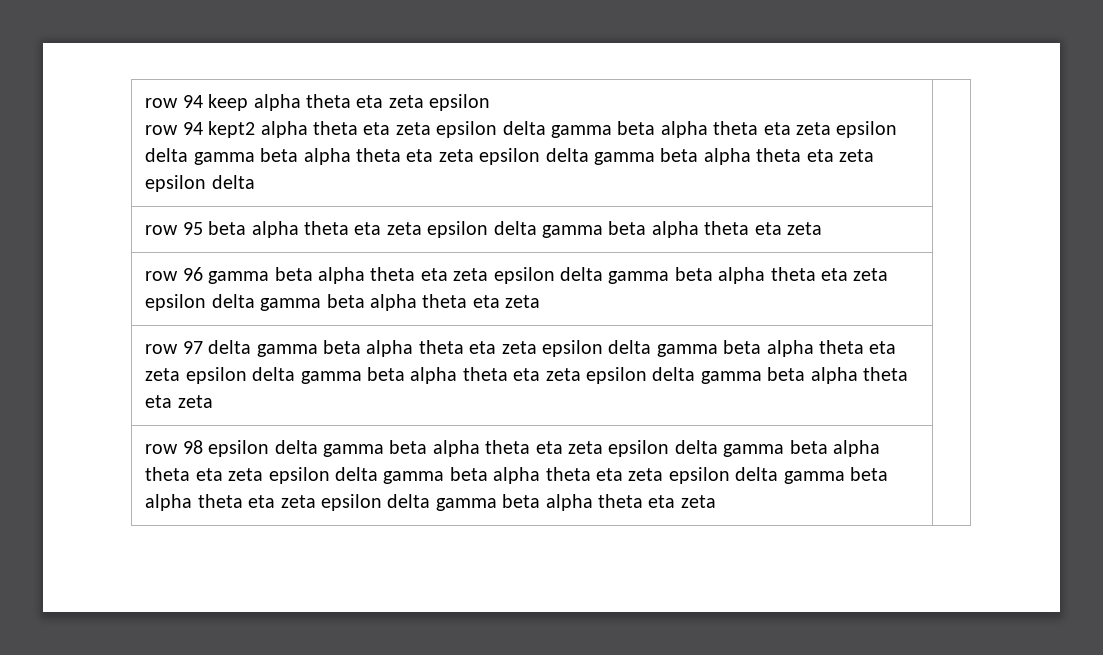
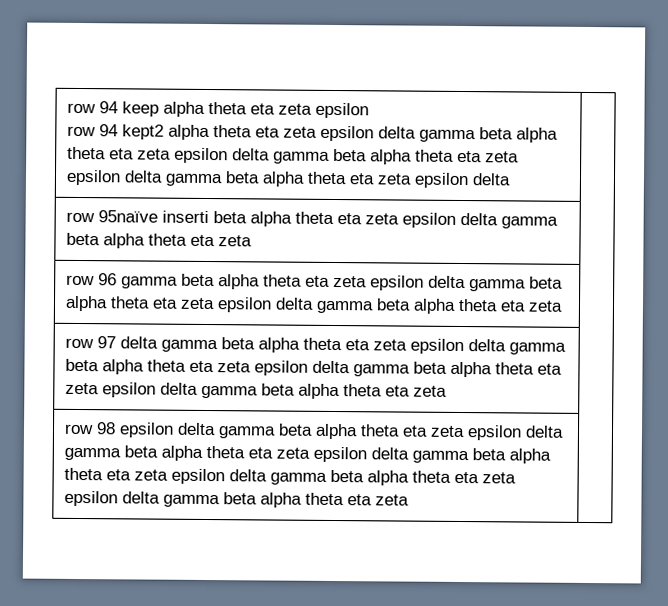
[182,222,203,235] 95 -> [98,210,210,224] 95naïve inserti

